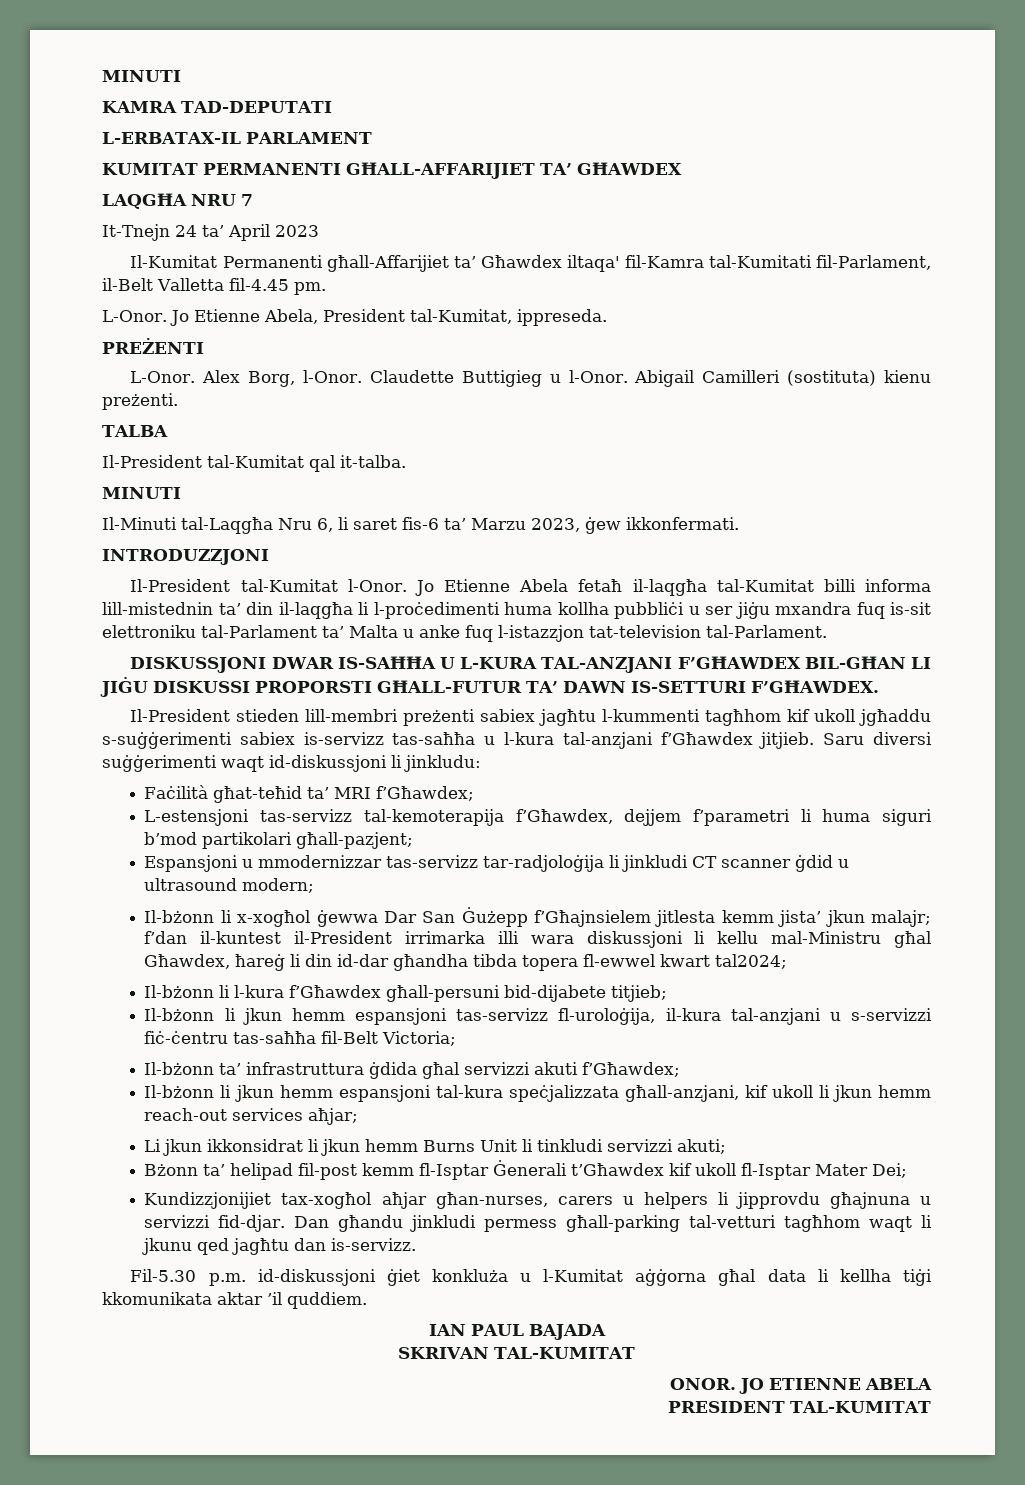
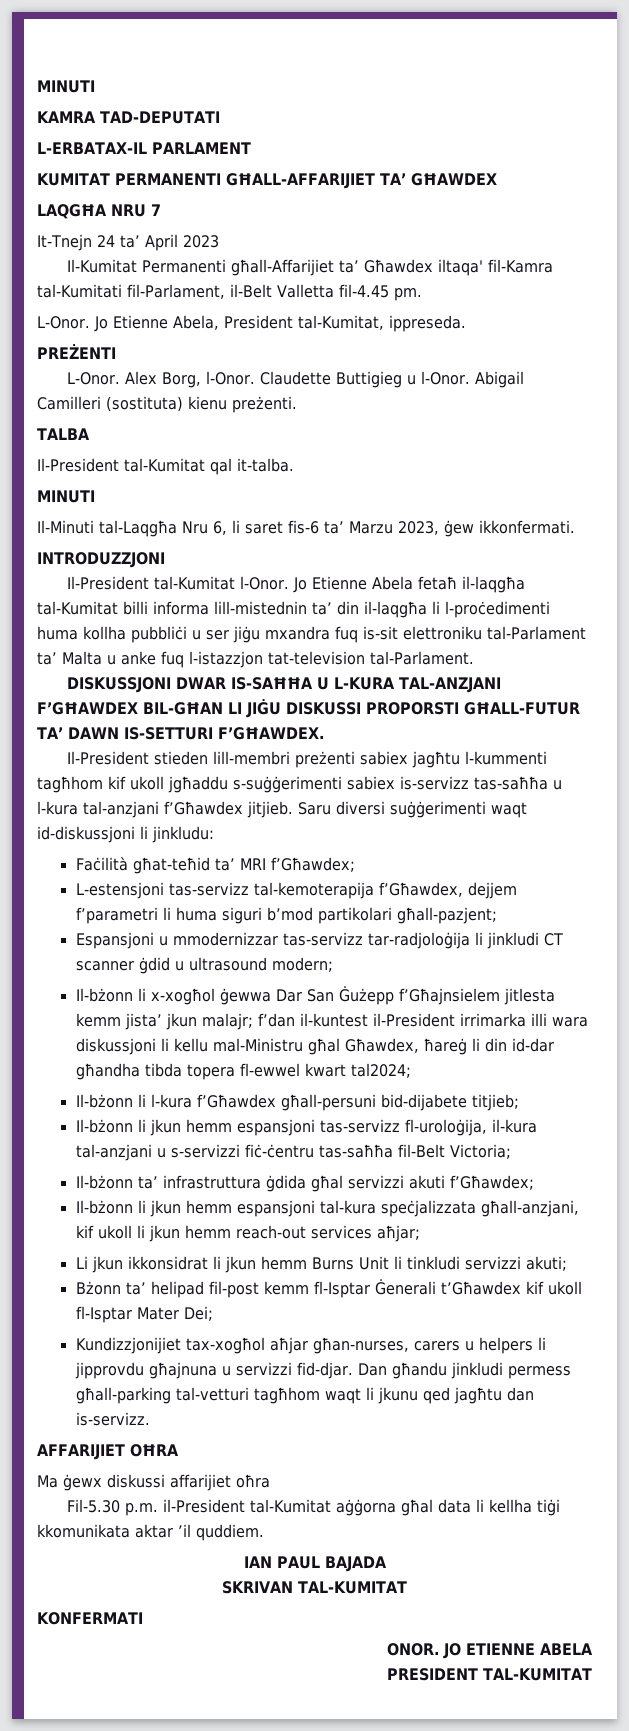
[130,1269,624,1286] Fil-5.30 p.m. id-diskussjoni ġiet konkluża u l-Kumitat -> [37,1444,179,1460] [37,1474,270,1491] [67,1499,332,1516] AFFARIJIET OĦRA // Ma ġewx diskussi affarijiet oħra // Fil-5.30 p.m. il-President tal-Kumitat
(636, 1353) none -> [37,1612,143,1625] // KONFERMATI

